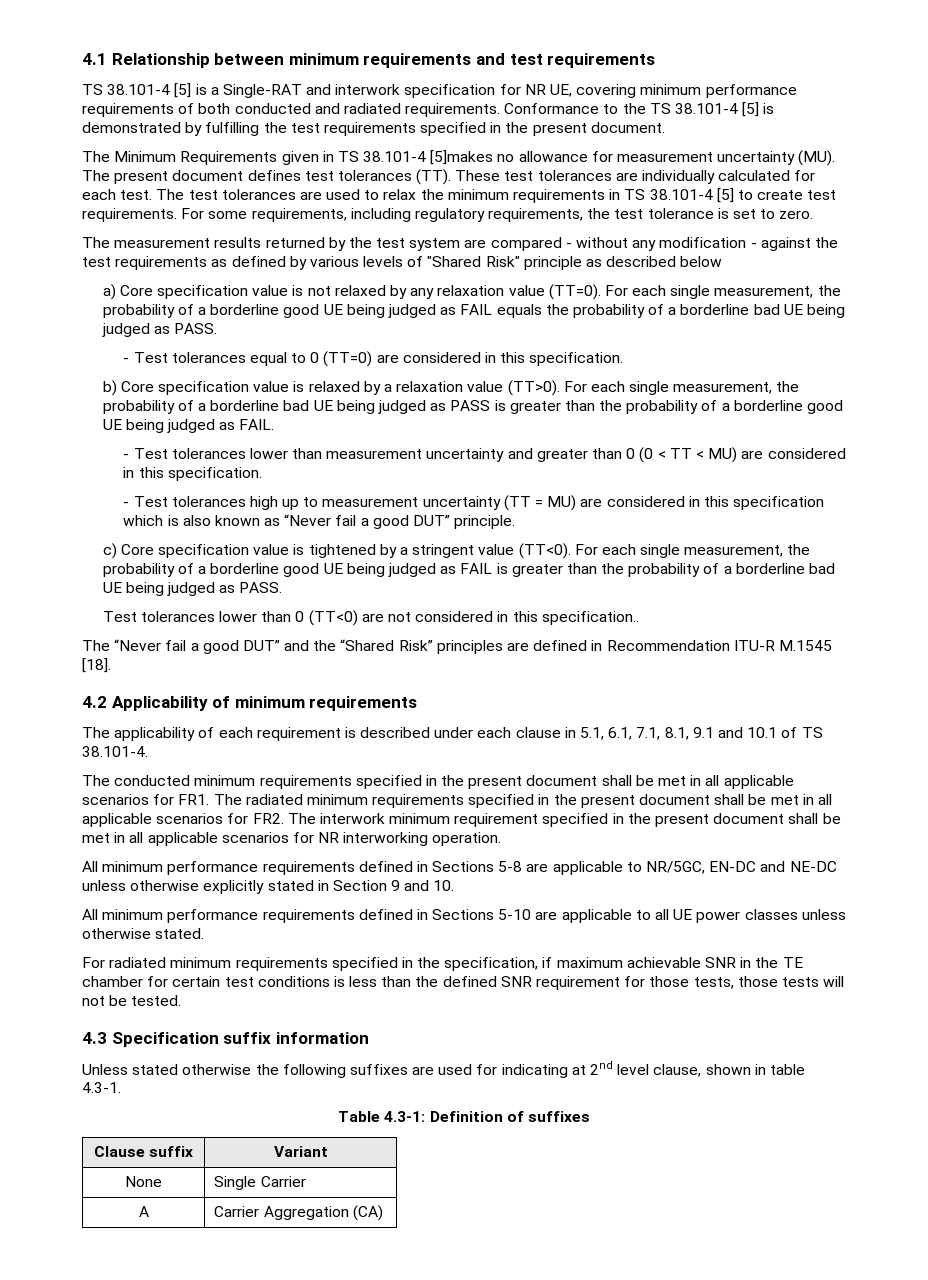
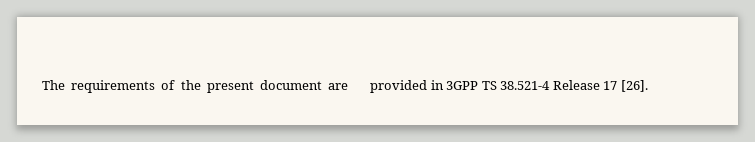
[82,53,656,68] [82,83,797,98] [82,102,775,117] [82,122,665,136] [82,150,836,166] [82,169,816,185] [82,188,837,203] [82,208,814,222] [82,237,838,251] [82,256,723,270] [102,284,841,300] [102,304,846,318] [101,323,218,337] [123,351,624,367] [102,380,800,396] [102,400,844,414] [102,419,275,433] [123,447,846,463] [123,467,262,481] [123,495,825,511] [123,514,516,529] [102,543,811,559] [102,563,836,577] [102,582,283,596] [102,610,639,626] [82,639,832,654] [82,658,111,673] [82,696,418,711] [82,727,823,741] [82,746,148,757] [82,775,794,789] [82,794,832,808] [82,813,841,827] [82,832,502,846] [82,861,837,875] [82,880,455,894] [82,909,846,923] [82,928,205,939] [82,957,803,971] [82,976,845,990] [82,995,182,1006] [82,1032,369,1047] [82,1061,805,1078] [82,1082,121,1093] [338,1111,590,1122] [93,1146,194,1157] [273,1146,328,1157] [125,1176,162,1187] [214,1176,306,1190] [138,1206,149,1217] [214,1205,383,1221] 4.1 Relationship between minimum requirements and test requirements // TS 38.101-4 [5] is a Single-RAT and interwork specification for NR UE, covering minimum performance requirements of both conducted and radiated requirements. Conformance to the TS 38.101-4 [5] is demonstrated by fulfilling the test requirements specified in the present document. // The Minimum Requirements given in TS 38.101-4 [5]makes no allowance for measurement uncertainty (MU). The present document defines test tolerances (TT). These test tolerances are individually calculated for each test. The test tolerances are used to relax the minimum requirements in TS 38.101-4 [5] to create test requirements. For some requirements, including regulatory requirements, the test tolerance is set to zero. // The measurement results returned by the test system are compared - without any modification - against the test requirements as defined by various levels of "Shared Risk" principle as described below // a) Core specification value is not relaxed by any relaxation value (TT=0). For each single measurement, the probability of a borderline good UE being judged as FAIL equals the probability of a borderline bad UE being judged as PASS. // - Test tolerances equal to 0 (TT=0) are considered in this specification. // b) Core specification value is relaxed by a relaxation value (TT>0). For each single measurement, the probability of a borderline bad UE being judged as PASS is greater than the probability of a borderline good UE being judged as FAIL. // - Test tolerances lower than measurement uncertainty and greater than 0 (0 < TT < MU) are considered in this specification. // - Test tolerances high up to measurement uncertainty (TT = MU) are considered in this specification which is also known as “Never fail a good DUT” principle. // c) Core specification value is tightened by a stringent value (TT<0). For each single measurement, the probability of a borderline good UE being judged as FAIL is greater than the probability of a borderline bad UE being judged as PASS. // Test tolerances lower than 0 (TT<0) are not considered in this specification.. // The “Never fail a good DUT” and the “Shared Risk” principles are defined in Recommendation ITU-R M.1545 [18]. // 4.2 Applicability of minimum requirements // The applicability of each requirement is described under each clause in 5.1, 6.1, 7.1, 8.1, 9.1 and 10.1 of TS 38.101-4. // The conducted minimum requirements specified in the present document shall be met in all applicable scenarios for FR1. The radiated minimum requirements specified in the present document shall be met in all applicable scenarios for FR2. The interwork minimum requirement specified in the present document shall be met in all applicable scenarios for NR interworking operation. // All minimum performance requirements defined in Sections 5-8 are applicable to NR/5GC, EN-DC and NE-DC unless otherwise explicitly stated in Section 9 and 10. // All minimum performance requirements defined in Sections 5-10 are applicable to all UE power classes unless otherwise stated. // For radiated minimum requirements specified in the specification, if maximum achievable SNR in the TE chamber for certain test conditions is less than the defined SNR requirement for those tests, those tests will not be tested. // 4.3 Specification suffix information // Unless stated otherwise the following suffixes are used for indicating at 2nd level clause, shown in table 4.3-1. // Table 4.3-1: Definition of suffixes // Clause suffix | Variant // None | Single Carrier // A | Carrier Aggregation (CA) -> [42,80,648,93] The requirements of the present document are provided in 3GPP TS 38.521-4 Release 17 [26].

